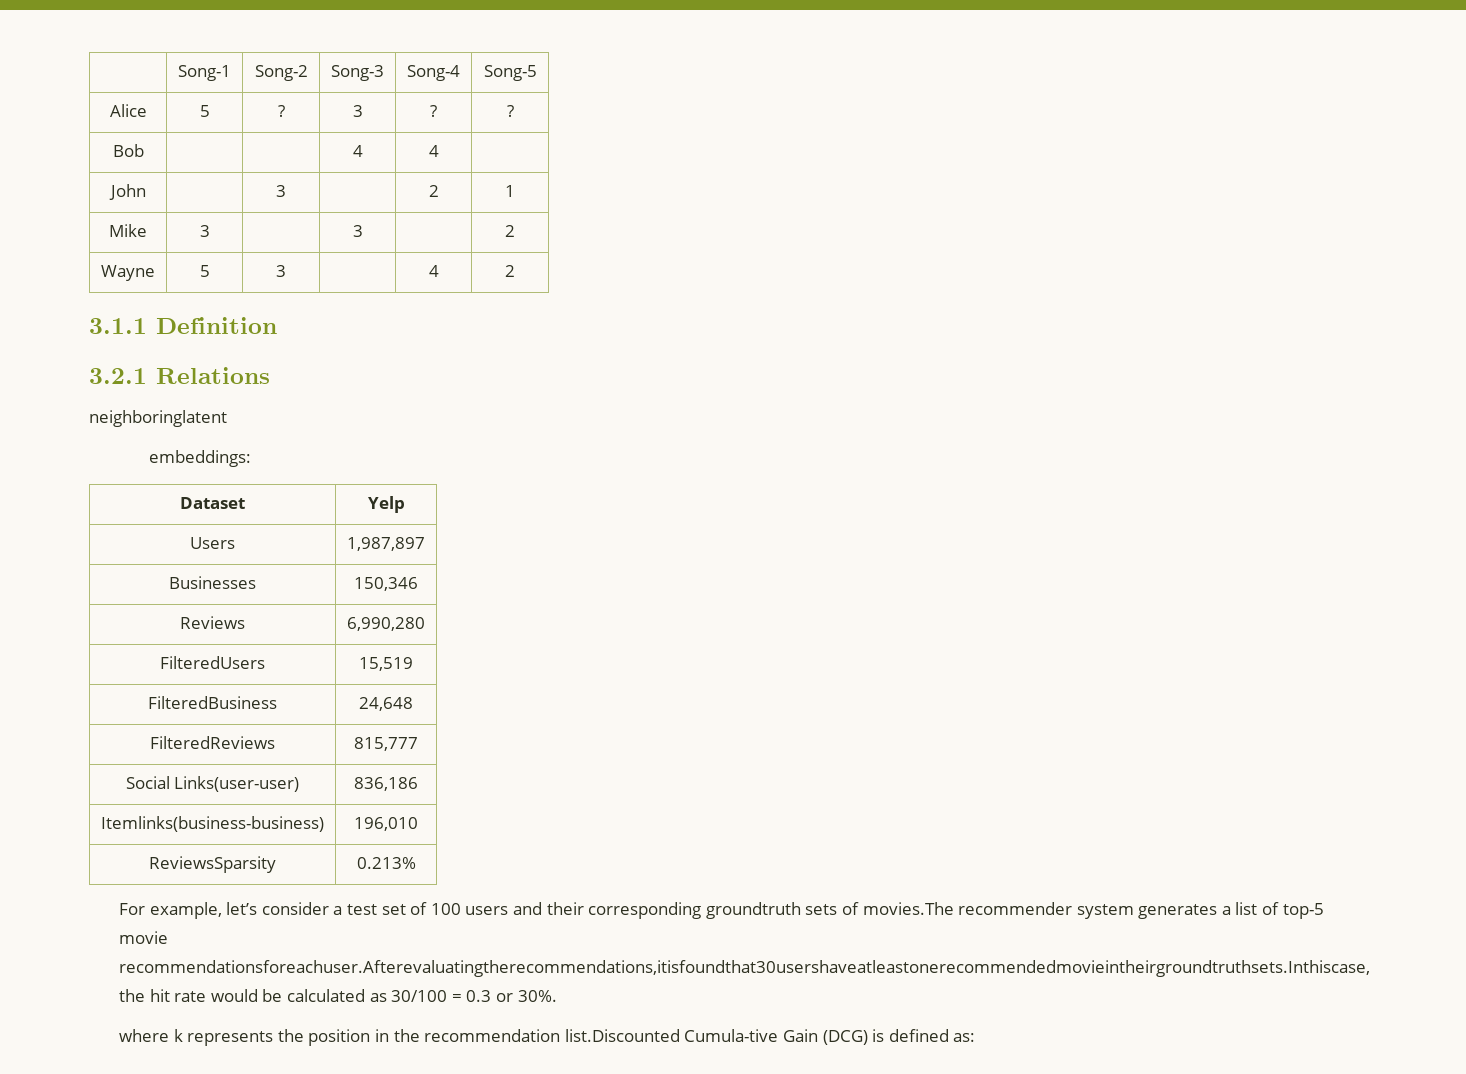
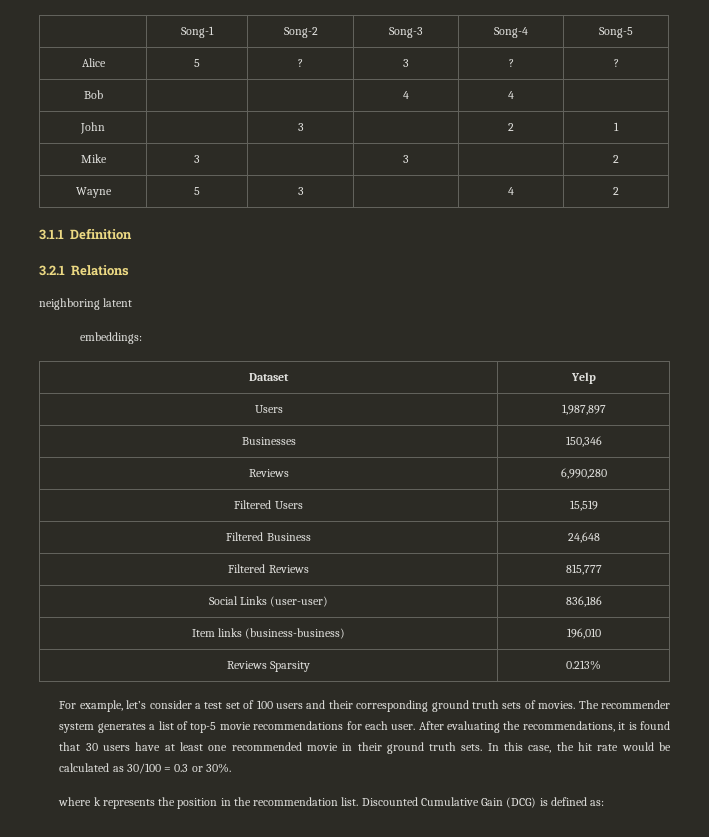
[89,410,227,427] neighboringlatent -> [39,298,133,310] neighboring latent
[160,656,265,669] FilteredUsers -> [234,500,303,509] Filtered Users
[148,696,277,709] FilteredBusiness -> [226,532,311,541] Filtered Business
[150,736,275,749] FilteredReviews -> [228,564,309,573] Filtered Reviews
[174,776,300,792] Links(user-user) -> [240,596,329,607] Links (user-user)
[101,816,324,832] Itemlinks(business-business) -> [191,628,346,639] Item links (business-business)
[149,856,276,873] ReviewsSparsity -> [226,661,311,672] Reviews Sparsity
[705,902,954,919] groundtruth sets of movies.The -> [431,700,599,712] ground truth sets of movies. The
[119,960,1371,977] recommendationsforeachuser.Afterevaluatingtherecommendations,itisfoundthat30usershaveatleastonerecommendedmovieintheirgroundtruthsets.Inthiscase, -> [253,721,670,733] [59,742,552,754] recommendations for each user. After evaluating the recommendations, it is found that 30 users have at least one recommended movie in their ground truth sets. In this case,
[564,1029,779,1042] list.Discounted Cumula-tive -> [341,797,479,806] list. Discounted Cumulative

